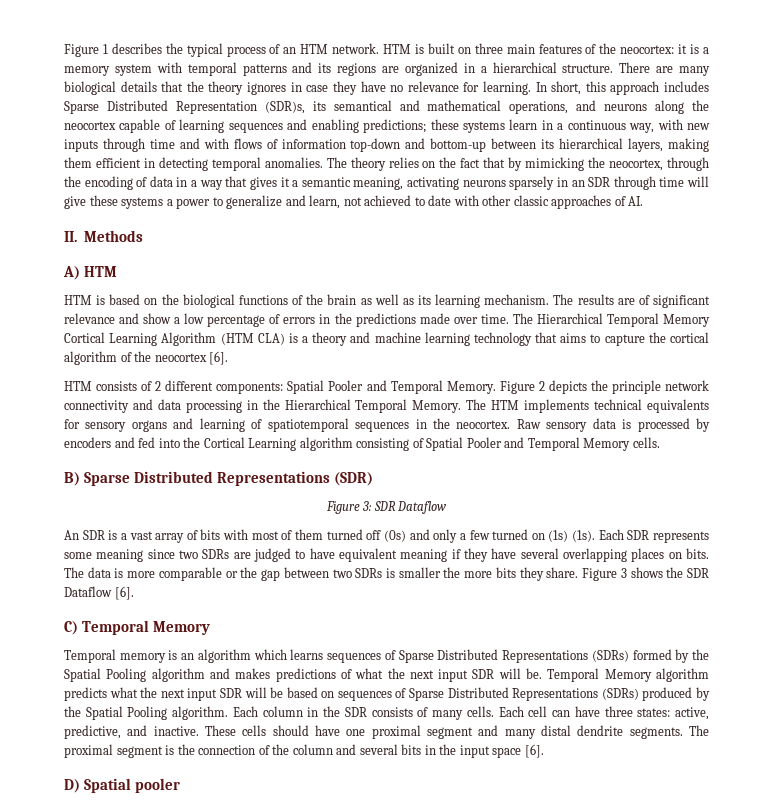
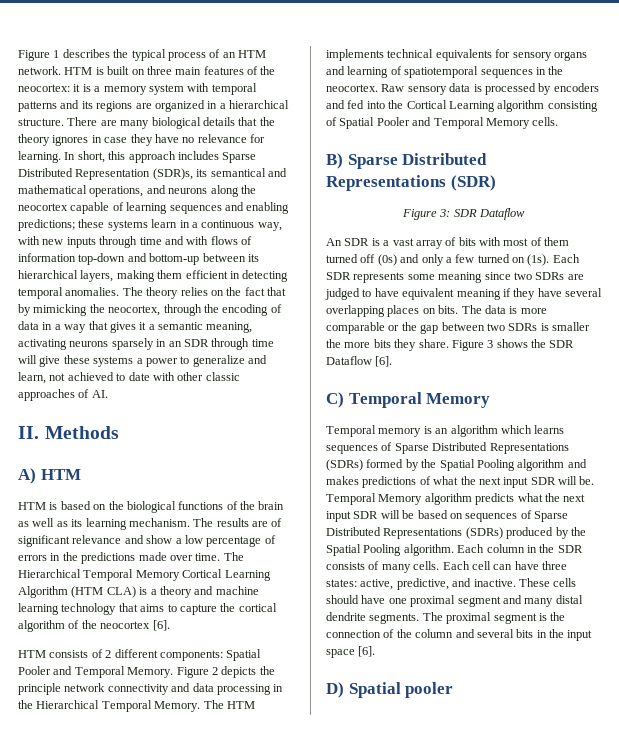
[548,530,569,542] (1s) -> (525, 260) none

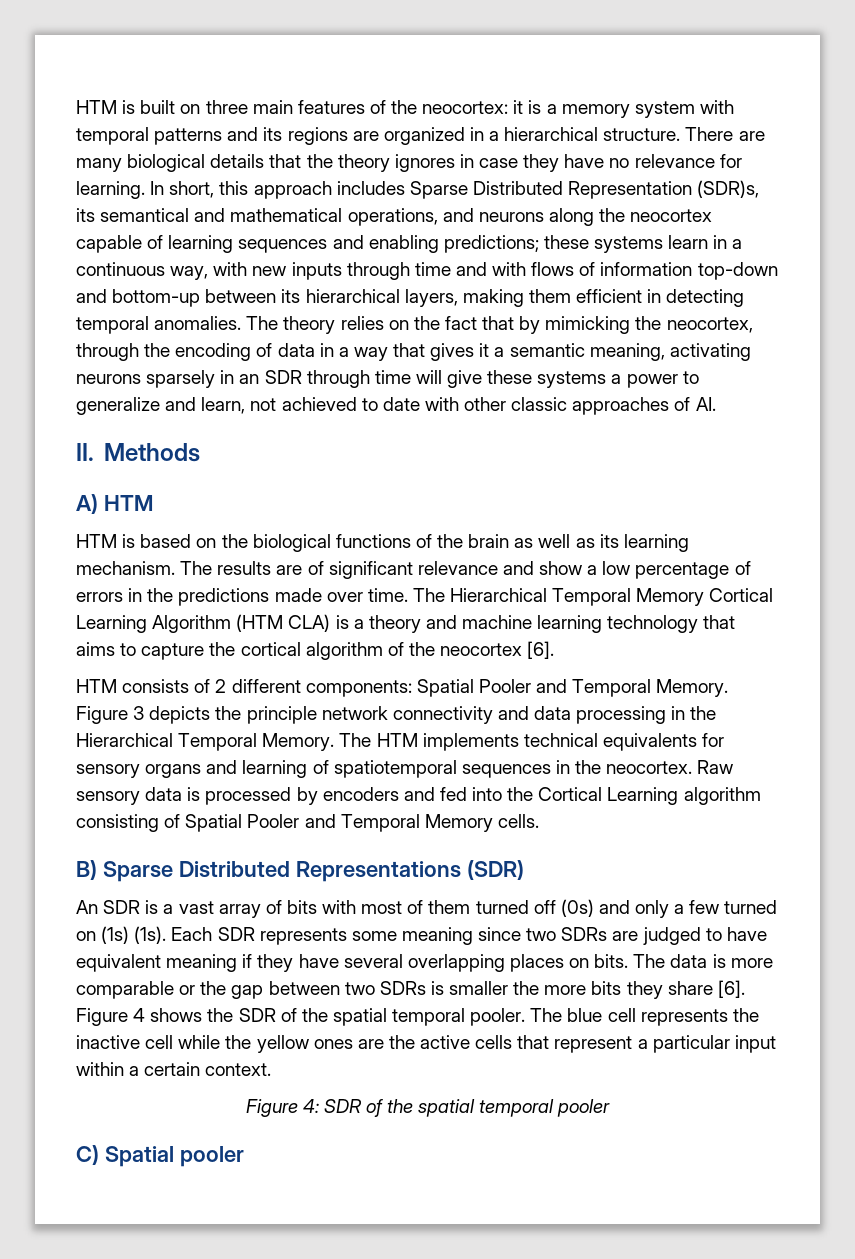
[18,49,266,61] [18,66,61,75] Figure 1 describes the typical process of an HTM network. -> (76, 107) none
[211,667,218,675] 2 -> [133,706,145,720] 3
[401,208,526,220] // Figure 3: SDR Dataflow -> (524, 870) none
(525, 260) none -> [101,926,130,944] (1s)
[418,339,575,351] [326,356,393,367] [326,392,491,408] [326,425,565,437] [326,442,569,454] [326,459,587,471] [326,476,595,488] [326,493,586,505] [326,510,568,522] [326,527,586,539] [326,544,583,556] [326,561,567,573] [326,578,577,590] [326,595,583,607] [326,612,566,624] [326,629,593,641] [326,646,376,658] [326,682,344,698] share. Figure 3 shows the SDR Dataflow [6]. // C) Temporal Memory // Temporal memory is an algorithm which learns sequences of Sparse Distributed Representations (SDRs) formed by the Spatial Pooling algorithm and makes predictions of what the next input SDR will be. Temporal Memory algorithm predicts what the next input SDR will be based on sequences of Sparse Distributed Representations (SDRs) produced by the Spatial Pooling algorithm. Each column in the SDR consists of many cells. Each cell can have three states: active, predictive, and inactive. These cells should have one proximal segment and many distal dendrite segments. The proximal segment is the connection of the column and several bits in the input space [6]. // D) -> [667,980,745,998] [76,1008,759,1026] [76,1035,776,1053] [76,1062,272,1076] [245,1099,611,1117] [76,1145,99,1165] share [6]. Figure 4 shows the SDR of the spatial temporal pooler. The blue cell represents the inactive cell while the yellow ones are the active cells that represent a particular input within a certain context. // Figure 4: SDR of the spatial temporal pooler // C)

